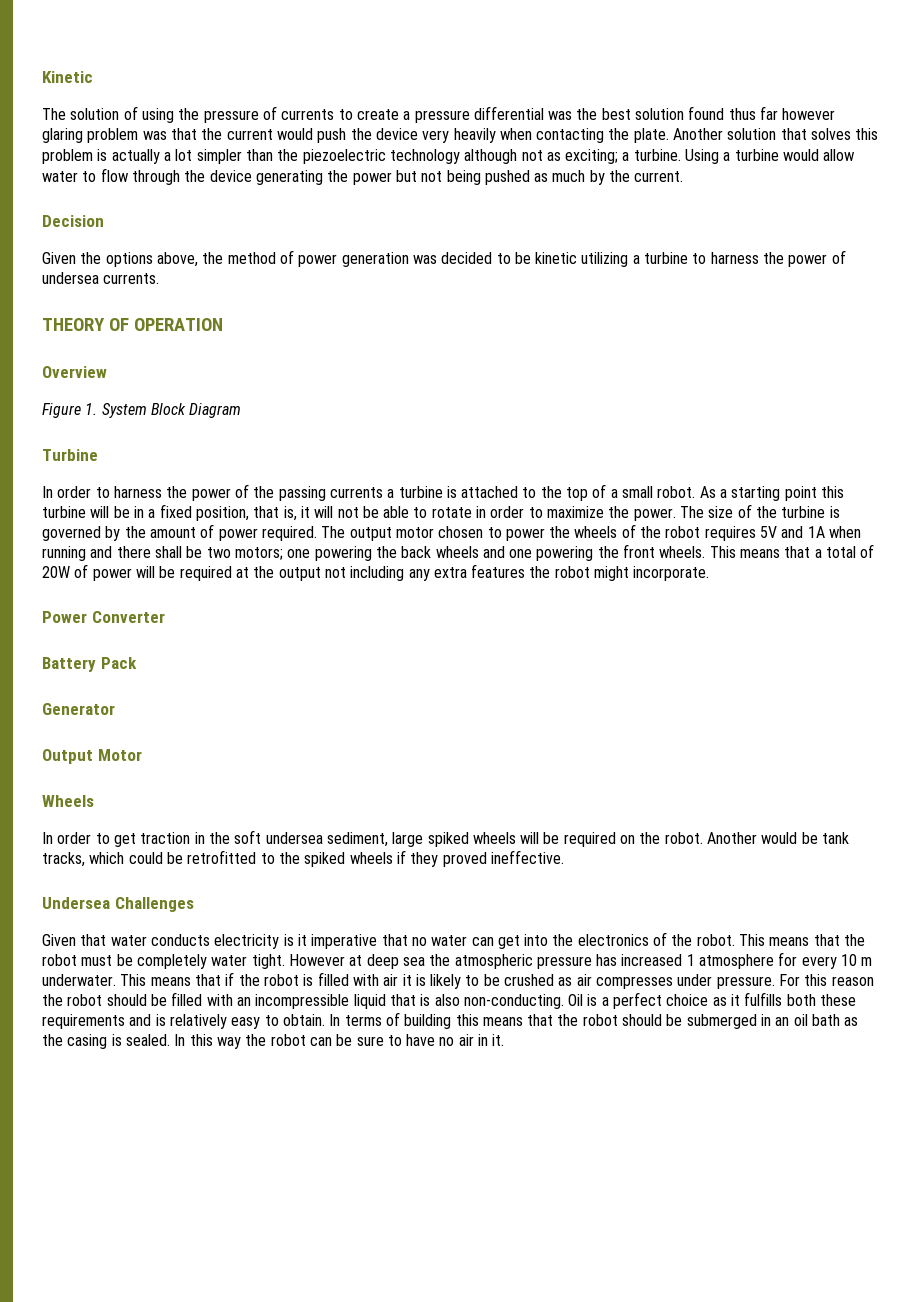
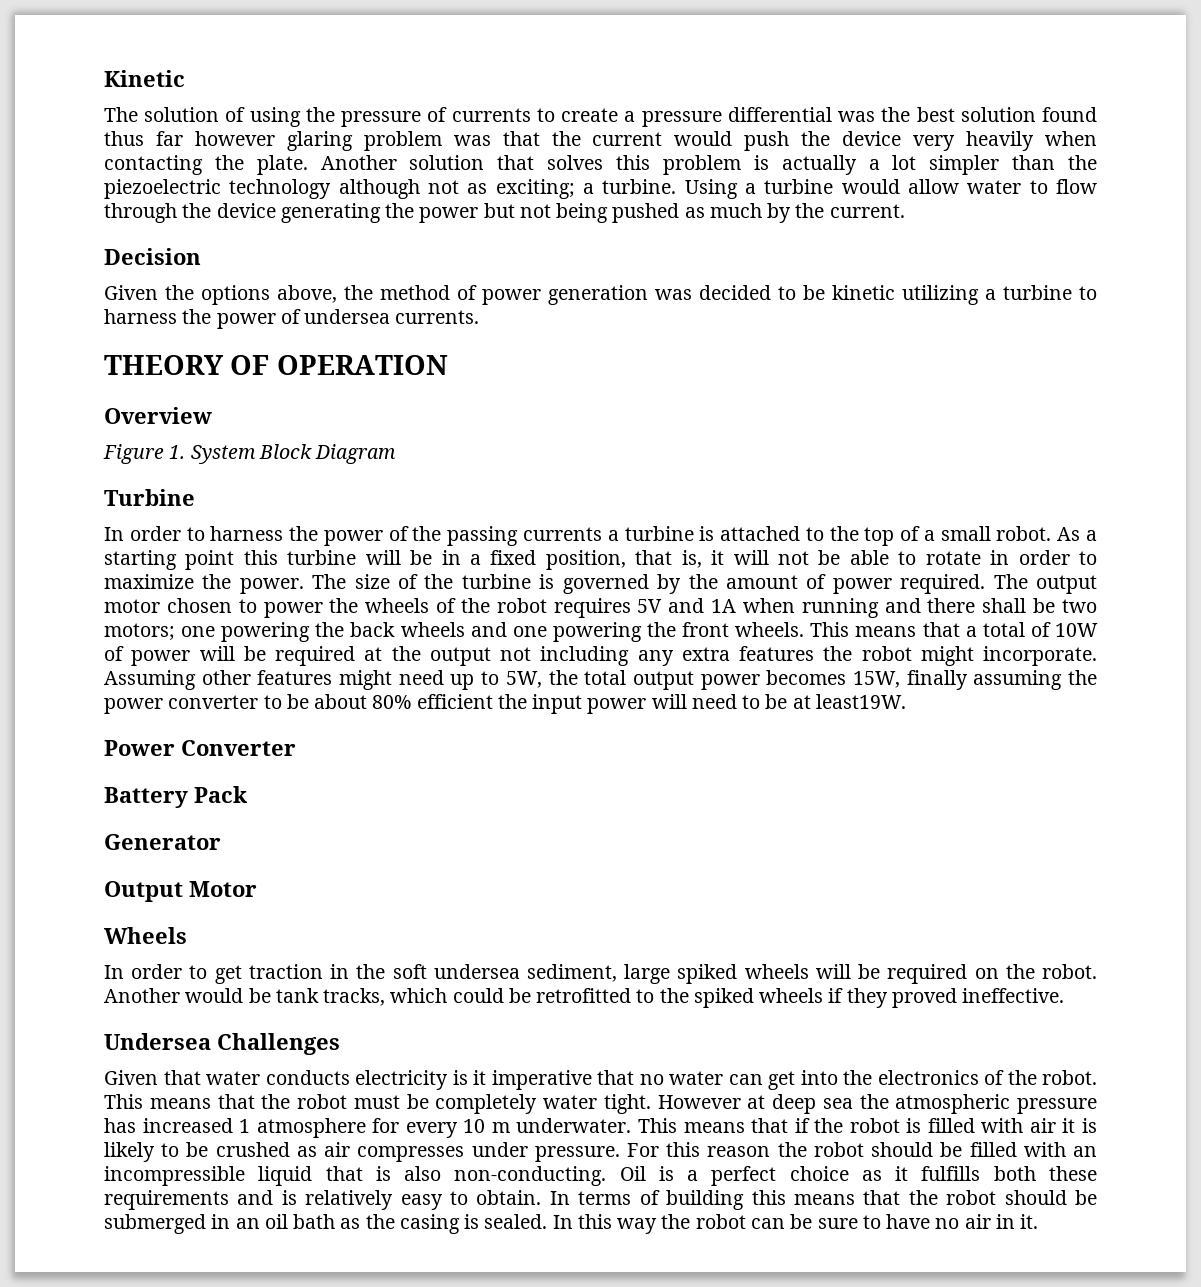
[42,566,70,578] 20W -> [1054,623,1098,637] 10W
(710, 573) none -> [104,670,1097,690] [104,694,906,714] Assuming other features might need up to 5W, the total output power becomes 15W, finally assuming the power converter to be about 80% efficient the input power will need to be at least19W.

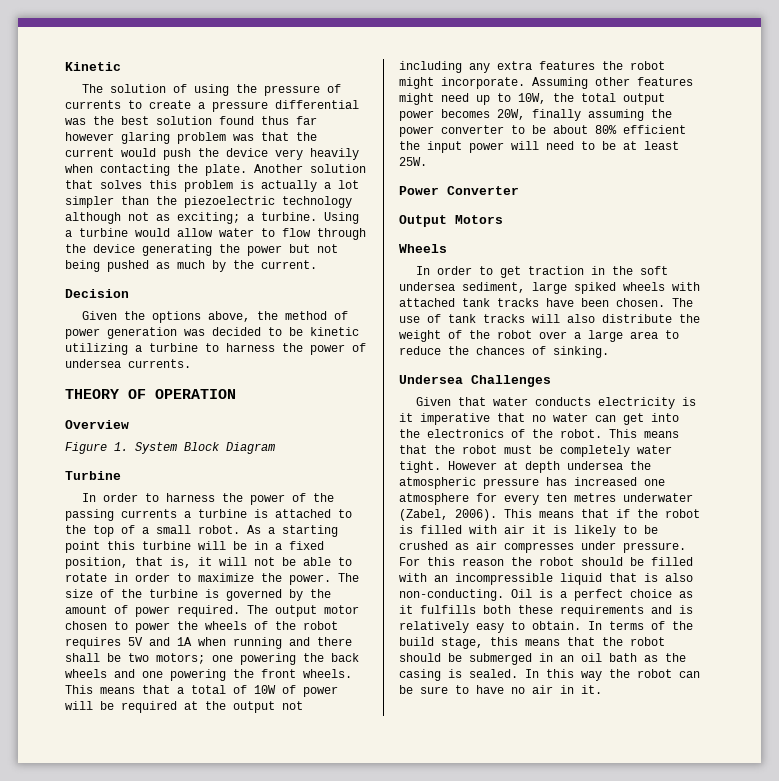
[505,671,542,688] 5W, -> [518,93,546,104] 10W,
[852,671,900,688] 15W, -> [497,109,525,120] 20W,
[815,694,906,709] least19W. -> [644,141,679,150] [399,157,427,166] least 25W.
[104,786,247,808] [104,834,221,850] // Battery Pack // Generator -> (519, 190) none
[189,881,257,897] Motor -> [455,215,503,224] Motors
[815,964,1097,984] [104,988,1065,1008] will be required on the robot. Another would be tank tracks, which could be retrofitted to the spiked wheels if they proved ineffective. -> [672,282,700,291] [399,298,693,307] [399,314,700,323] [399,330,679,342] [399,346,609,358] with attached tank tracks have been chosen. The use of tank tracks will also distribute the weight of the robot over a large area to reduce the chances of sinking.
[772,1094,853,1114] deep sea -> [525,461,623,473] depth undersea
[239,1119,251,1133] 1 -> [644,479,665,486] one
[463,1118,632,1133] 10 m underwater. -> [546,493,693,502] [399,509,497,521] ten metres underwater (Zabel, 2006).
[666,1190,745,1210] building -> [672,621,693,630] [399,637,483,649] the build stage,

